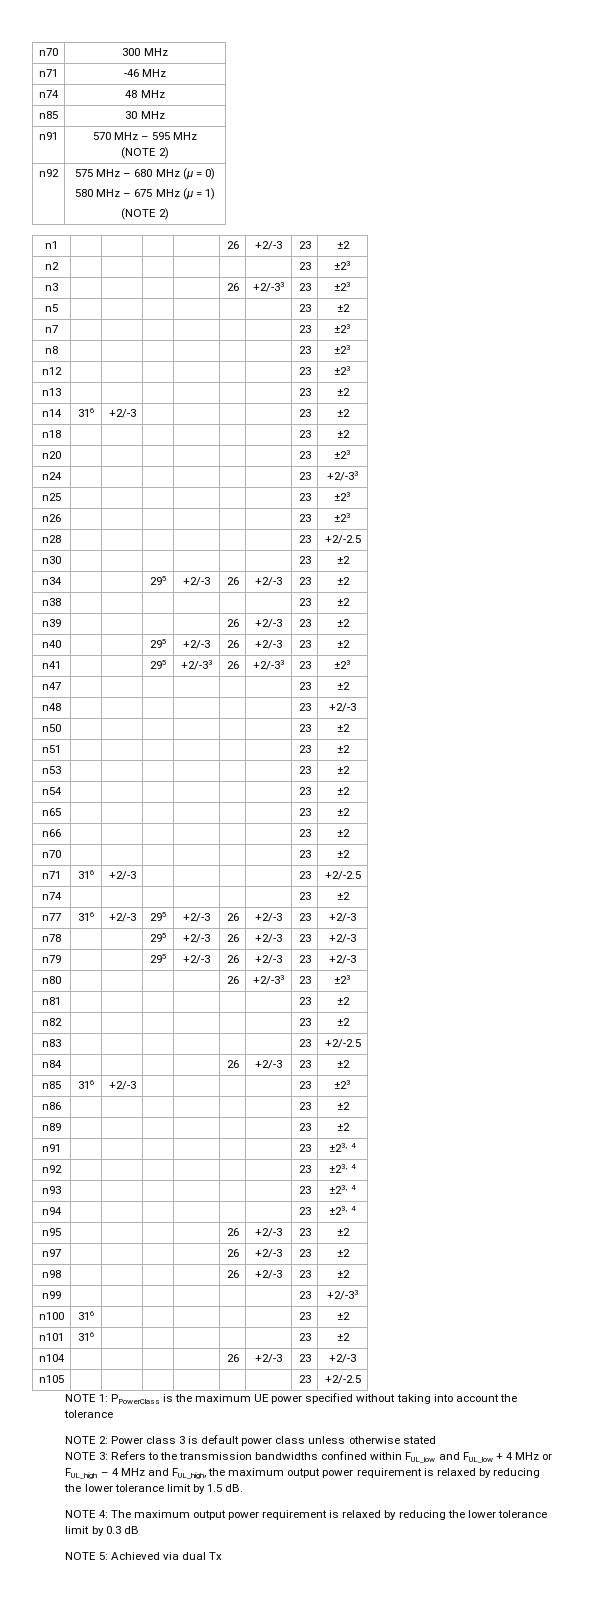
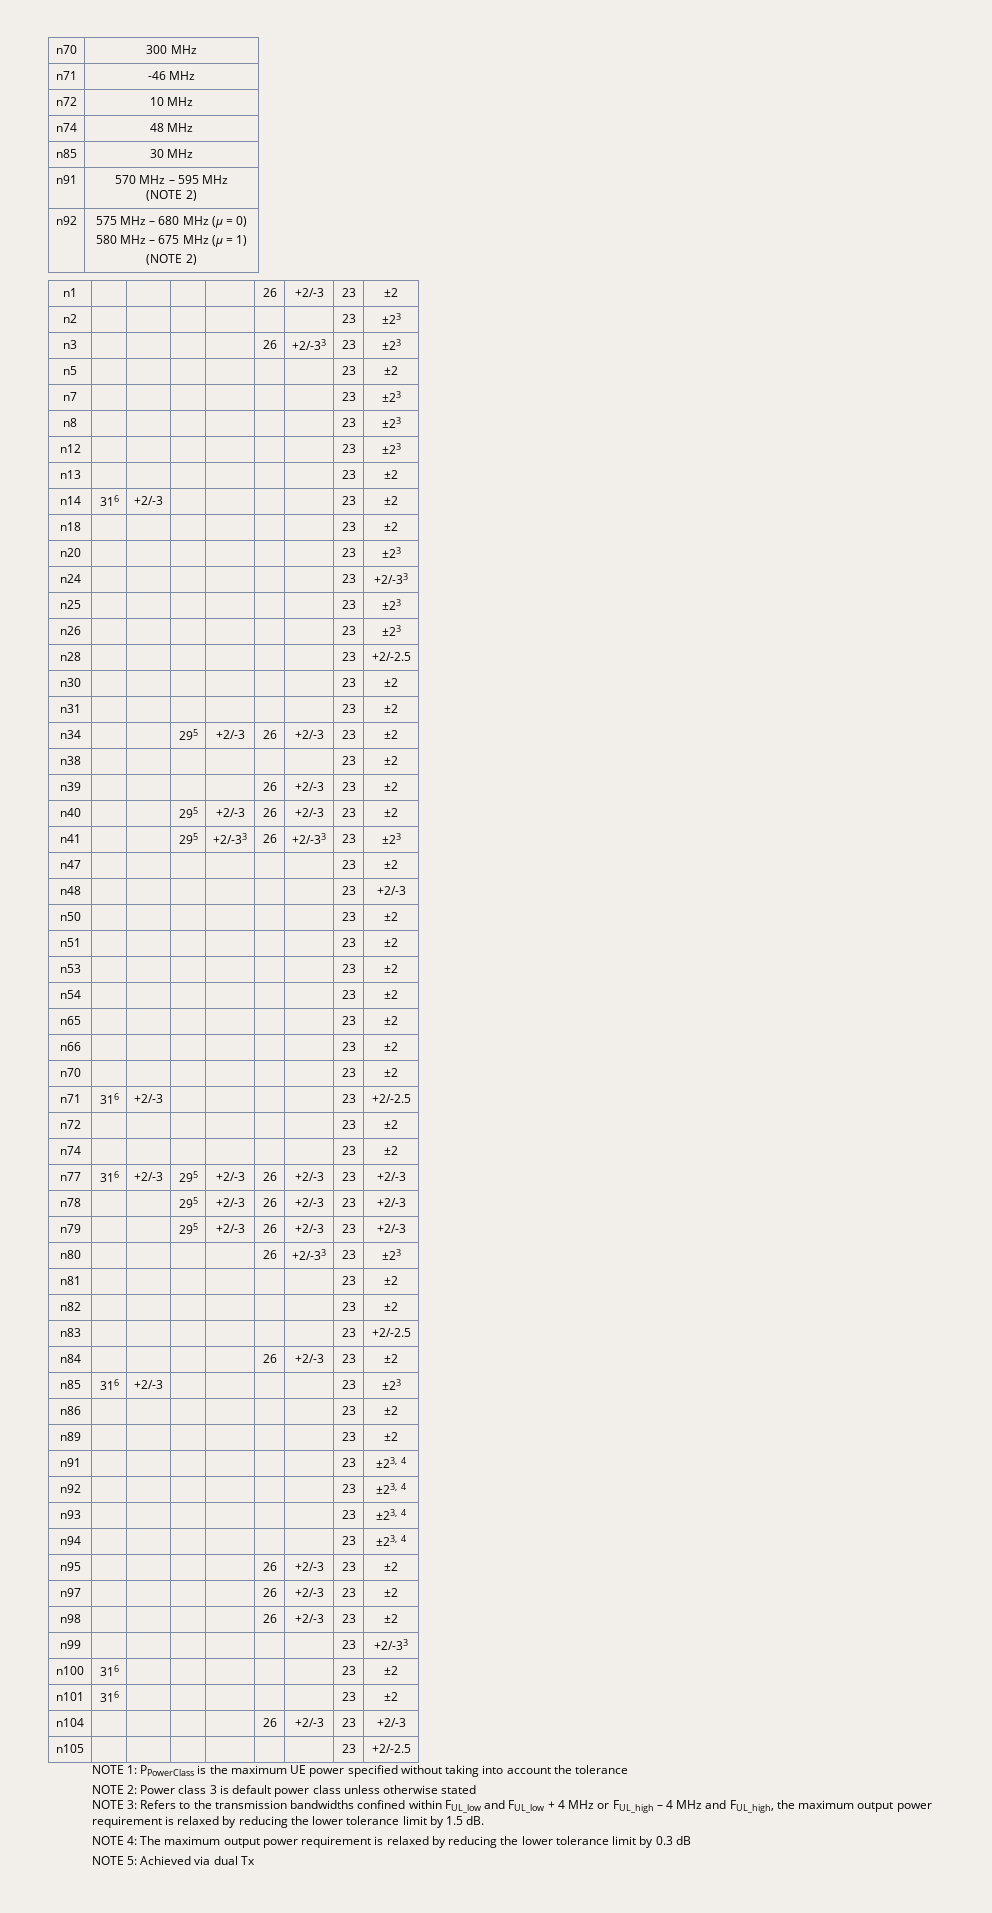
(167, 73) none -> [56,97,77,106] [149,97,194,106] // n72 | 10 MHz
(350, 560) none -> [59,704,81,713] [341,704,356,713] [384,704,398,713] // n31 | | | | | | | 23 | ±2
(361, 875) none -> [59,1120,81,1129] [341,1120,356,1129] [384,1120,398,1129] // n72 | | | | | | | 23 | ±2

